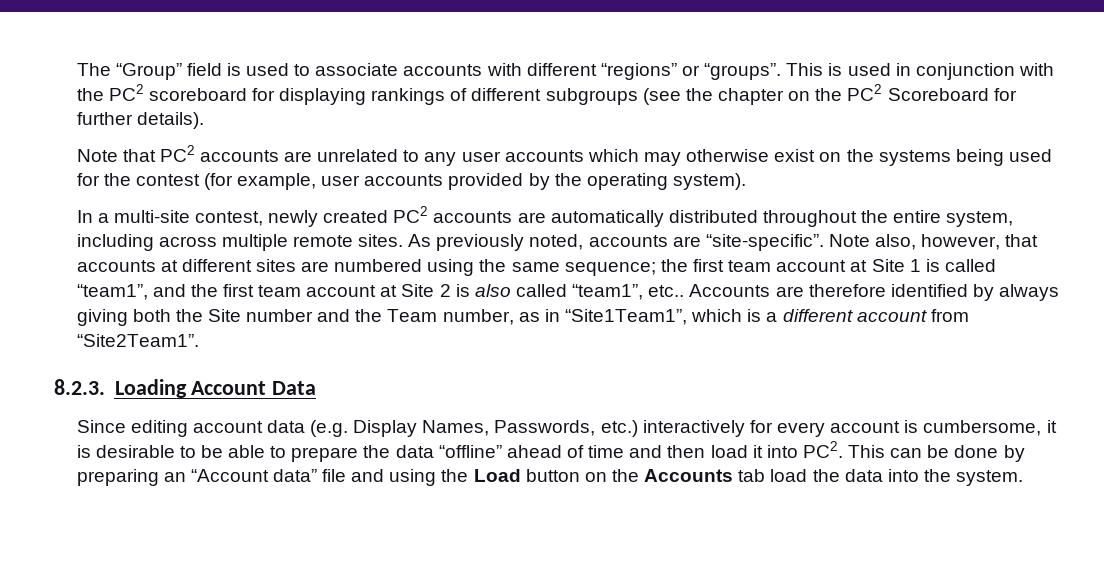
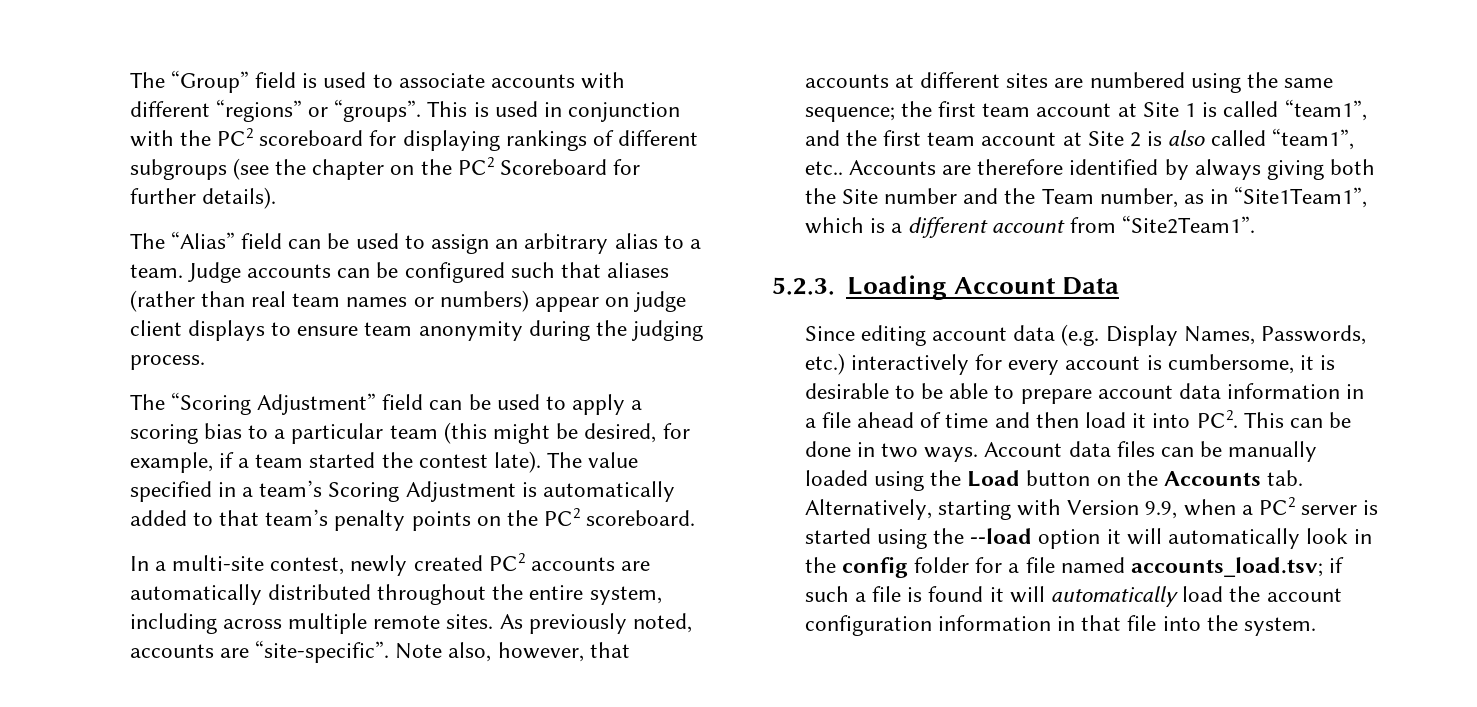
[76,145,1052,166] [76,173,746,190] Note that PC2 accounts are unrelated to any user accounts which may otherwise exist on the systems being used for the contest (for example, user accounts provided by the operating system). -> [129,231,702,254] [129,262,670,283] [129,290,687,312] [129,320,704,341] [129,355,205,370] [129,392,643,415] [129,422,690,444] [129,451,639,473] [129,480,675,502] [129,508,696,531] The “Alias” field can be used to assign an arbitrary alias to a team. Judge accounts can be configured such that aliases (rather than real team names or numbers) appear on judge client displays to ensure team anonymity during the judging process. // The “Scoring Adjustment” field can be used to apply a scoring bias to a particular team (this might be desired, for example, if a team started the contest late). The value specified in a team’s Scoring Adjustment is automatically added to that team’s penalty points on the PC2 scoreboard.
[54,379,105,395] 8.2.3. -> [772,277,835,295] 5.2.3.
[363,445,502,458] the data “offline” -> [1097,383,1365,399] [804,412,851,428] account data information in a file
[1003,445,1025,462] [76,469,385,486] by preparing an “Account data” file and -> [856,441,1318,462] [804,470,868,486] in two ways. Account data files can be manually loaded
[738,469,883,482] tab load the data -> [1267,470,1304,486] [804,497,1379,520] [804,528,1373,549] [804,557,1345,578] [804,586,1342,607] [804,615,1157,636] tab. Alternatively, starting with Version 9.9, when a PC2 server is started using the --load option it will automatically look in the config folder for a file named accounts_load.tsv; if such a file is found it will automatically load the account configuration information in that file

